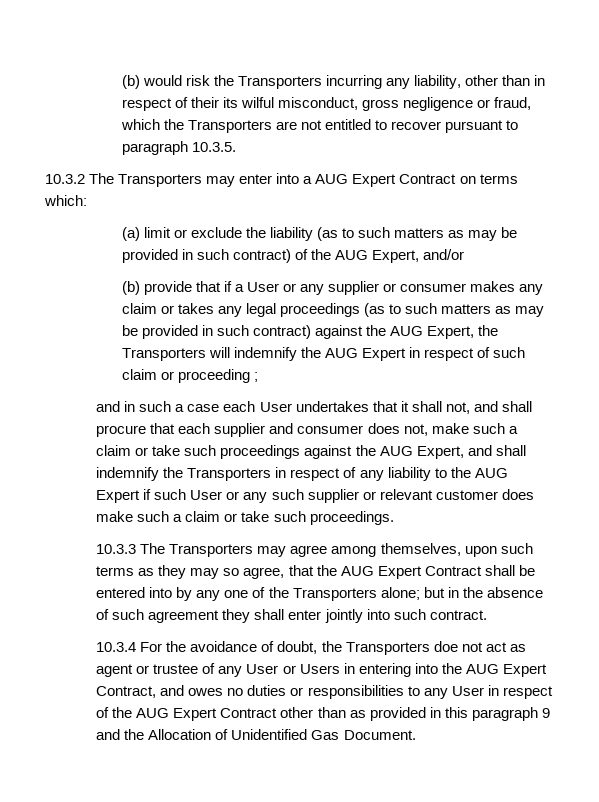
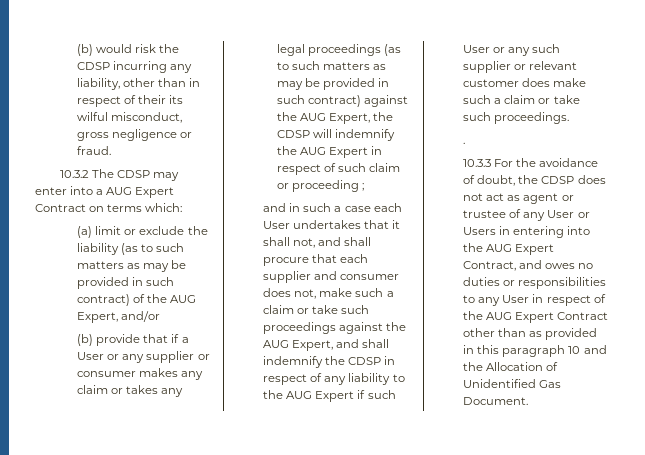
[238,76,323,89] Transporters -> [77,62,111,70] CDSP
[494,97,532,110] [120,119,519,133] [121,141,236,155] fraud, which the Transporters are not entitled to recover pursuant to paragraph 10.3.5. -> [77,146,112,155] fraud.
[118,174,203,187] Transporters -> [116,170,150,178] CDSP
[121,348,206,361] Transporters -> [277,130,311,138] CDSP
[187,468,272,481] Transporters -> [348,357,382,365] CDSP
(394, 518) none -> [463,142,466,144] // .
[140,543,533,557] [96,565,535,579] [96,587,543,601] [96,609,487,623] [96,642,137,652] The Transporters may agree among themselves, upon such terms as they may so agree, that the AUG Expert Contract shall be entered into by any one of the Transporters alone; but in the absence of such agreement they shall enter jointly into such contract. // 10.3.4 -> (492, 163) none
[345,641,458,655] Transporters doe -> [541,175,606,184] CDSP does
[541,708,550,718] 9 -> [568,346,581,354] 10

